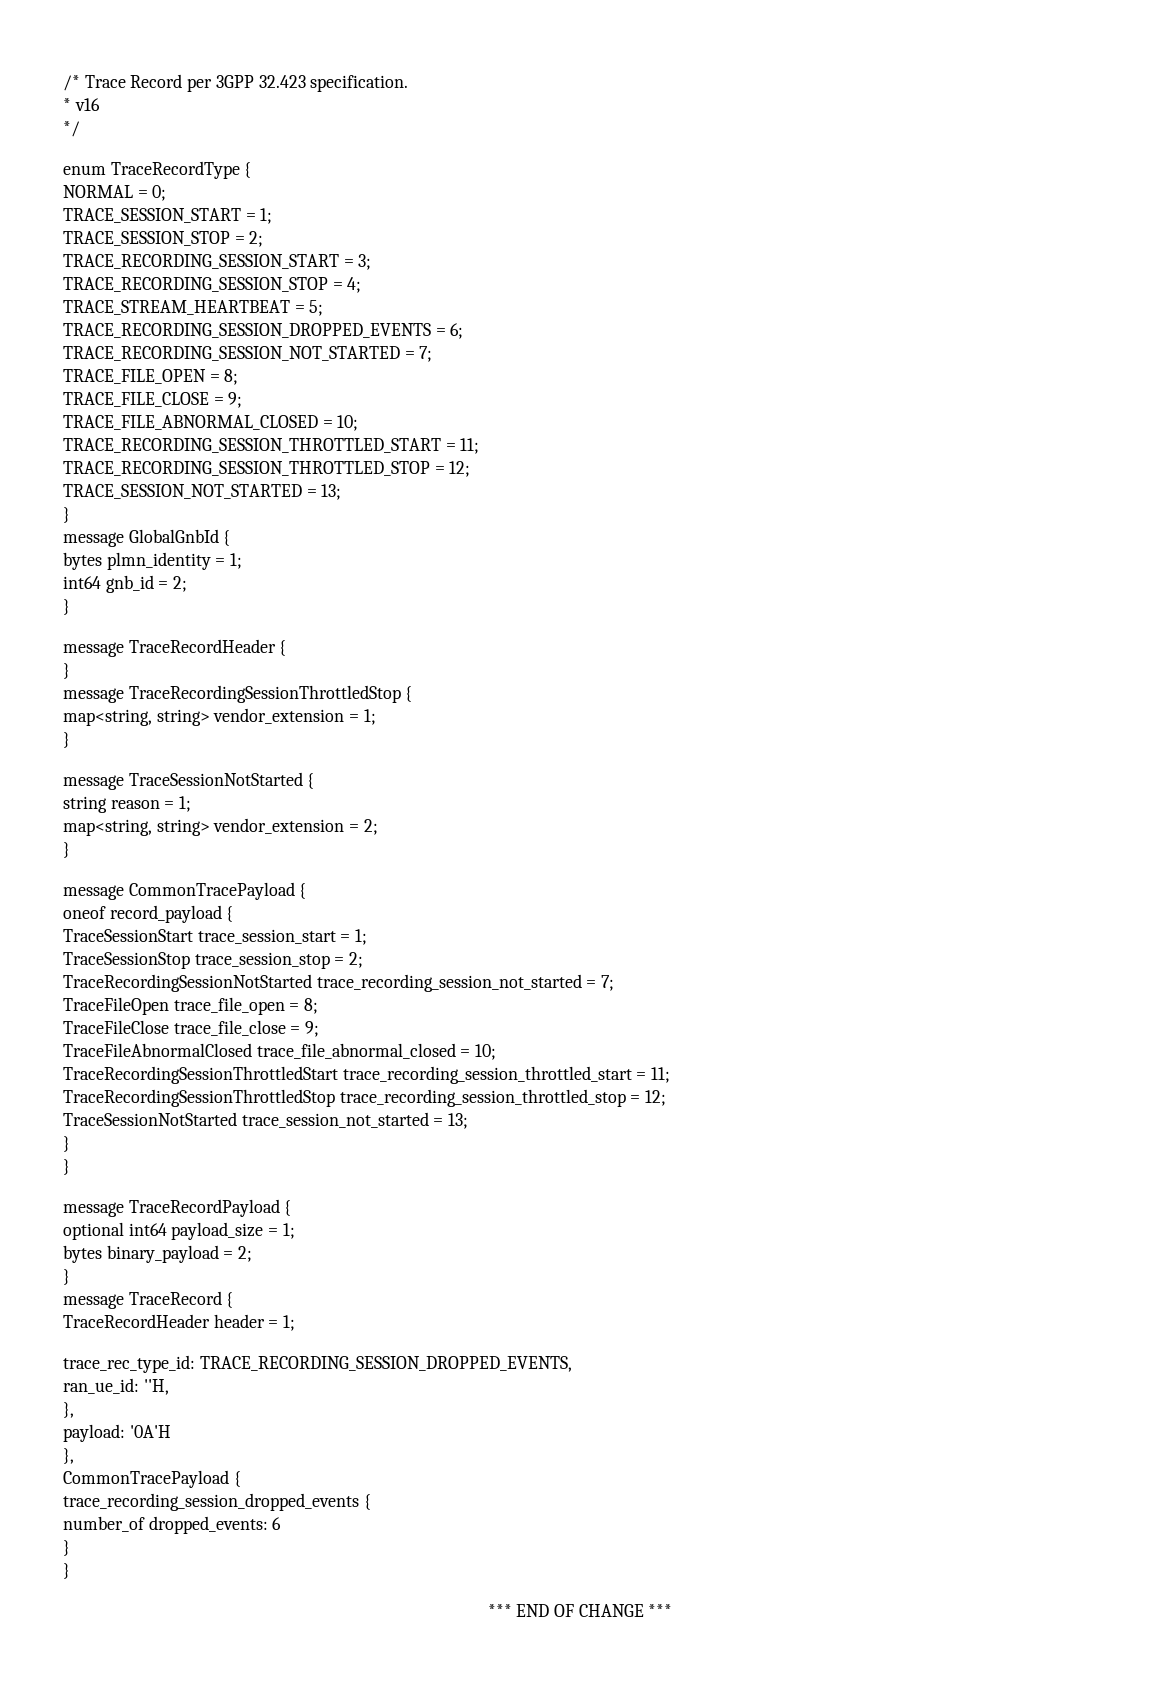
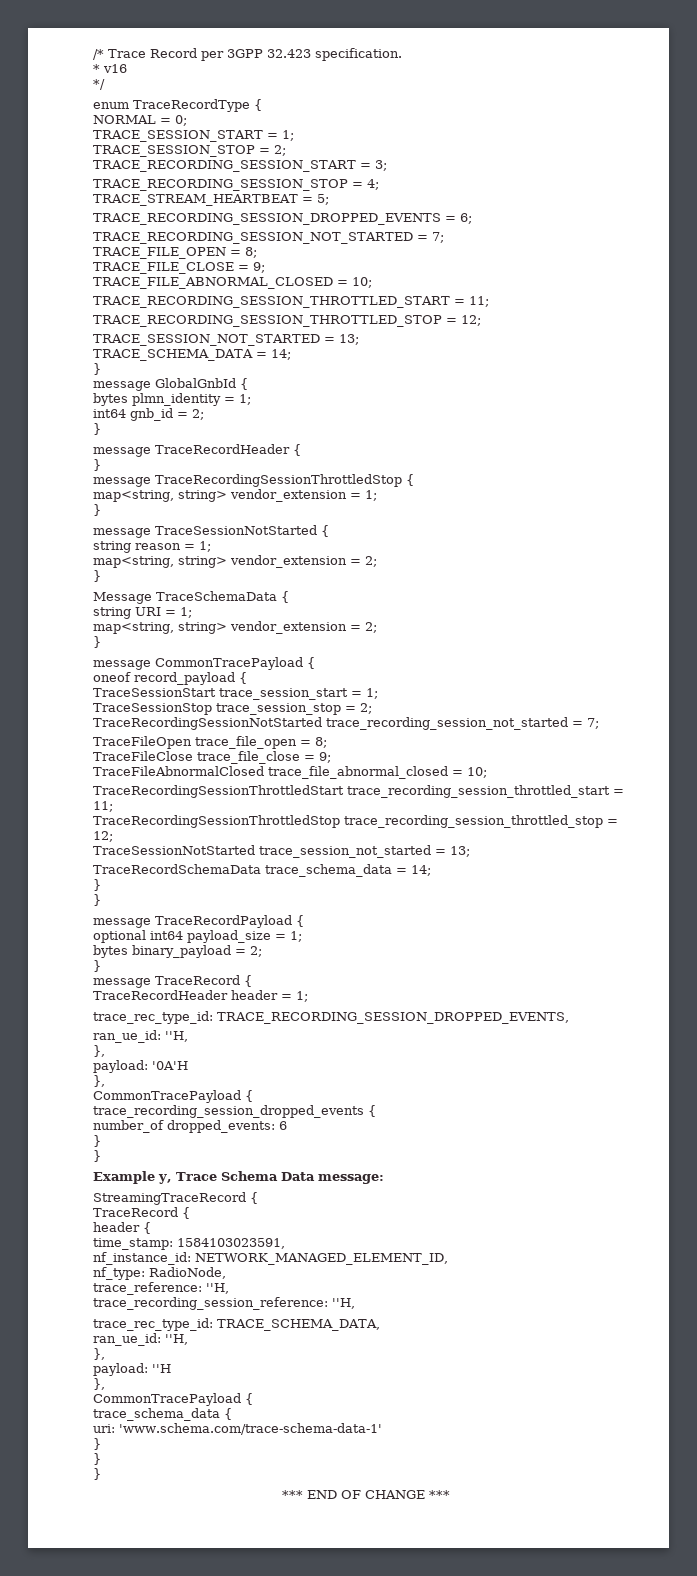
(342, 492) none -> [93,349,291,361] // TRACE_SCHEMA_DATA = 14;
(70, 850) none -> [93,591,289,604] [93,607,192,619] [93,621,377,634] [93,636,101,648] // Message TraceSchemaData { // string URI = 1; // map<string, string> vendor_extension = 2; // }
(469, 1121) none -> [93,864,431,877] // TraceRecordSchemaData trace_schema_data = 14;
(70, 1571) none -> [93,1171,384,1184] [93,1192,258,1205] [93,1207,190,1219] [93,1222,151,1234] [93,1238,285,1250] [93,1252,448,1265] [93,1267,226,1280] [93,1282,229,1295] [93,1297,355,1310] [93,1318,380,1331] [93,1333,188,1346] [93,1348,105,1360] [93,1363,171,1376] [93,1378,105,1390] [93,1393,253,1406] [93,1408,232,1421] [93,1423,382,1435] [93,1438,101,1450] [93,1453,101,1465] [93,1468,101,1480] // Example y, Trace Schema Data message: // StreamingTraceRecord { // TraceRecord { // header { // time_stamp: 1584103023591, // nf_instance_id: NETWORK_MANAGED_ELEMENT_ID, // nf_type: RadioNode, // trace_reference: ''H, // trace_recording_session_reference: ''H, // trace_rec_type_id: TRACE_SCHEMA_DATA, // ran_ue_id: ''H, // }, // payload: ''H // }, // CommonTracePayload { // trace_schema_data { // uri: 'www.schema.com/trace-schema-data-1' // } // } // }

